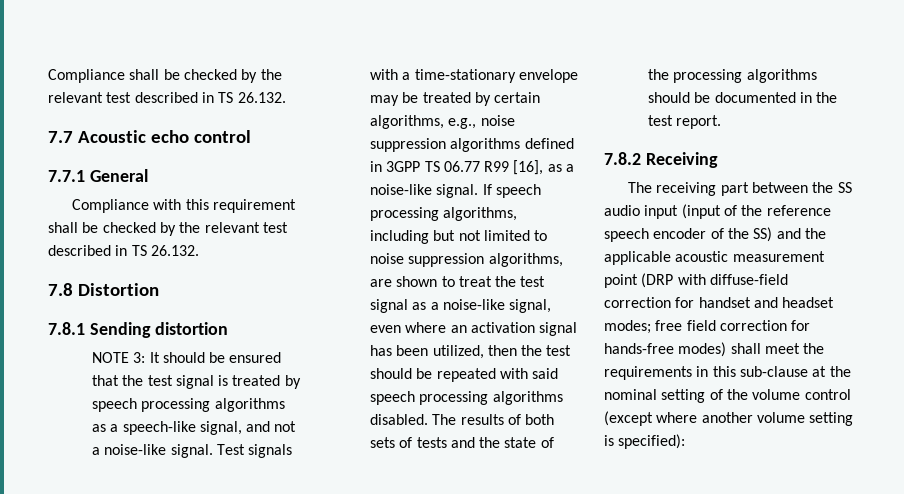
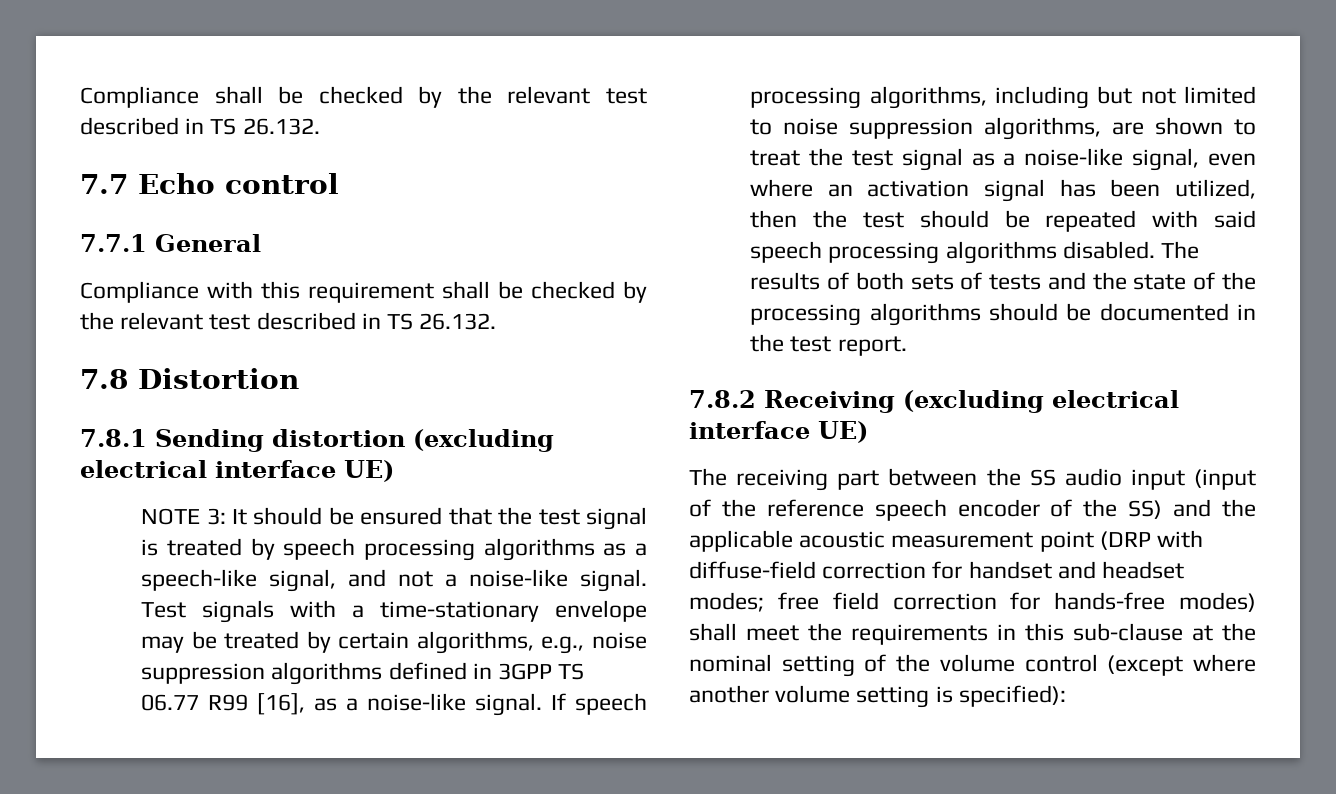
[77,130,189,143] Acoustic echo -> [138,173,215,194] Echo
(229, 328) none -> [413,429,554,452] [80,460,394,482] (excluding electrical interface UE)
(718, 160) none -> [903,390,1179,413] [689,421,868,443] (excluding electrical interface UE)

